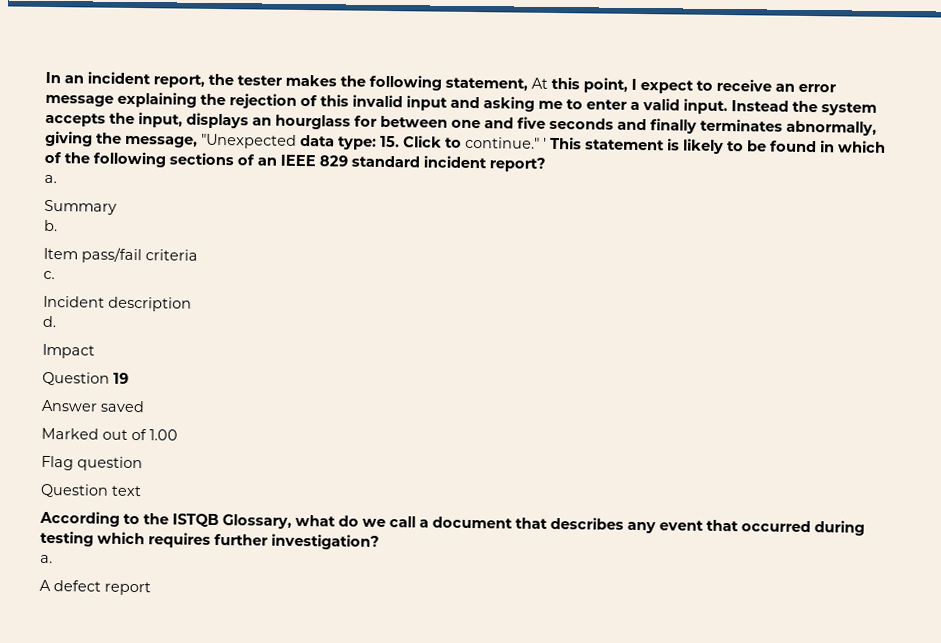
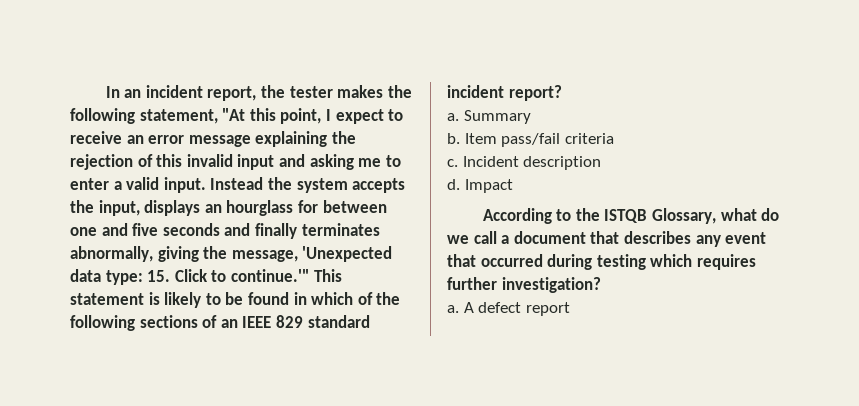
[531,77,548,89] At -> [222,108,246,121] "At
[201,133,297,149] "Unexpected -> [302,246,393,262] 'Unexpected
[465,136,547,149] continue." ' -> [230,269,309,282] continue.'"
(57, 179) // -> (459, 117) none
(58, 225) // -> (460, 138) none
(55, 275) // -> (458, 163) none
(57, 321) // -> (460, 184) none
[42,371,129,386] [41,399,145,413] [41,427,178,441] [41,455,143,472] [40,483,142,498] // Question 19 // Answer saved // Marked out of 1.00 // Flag question // Question text -> (513, 186) none
(53, 559) // -> (459, 309) none

